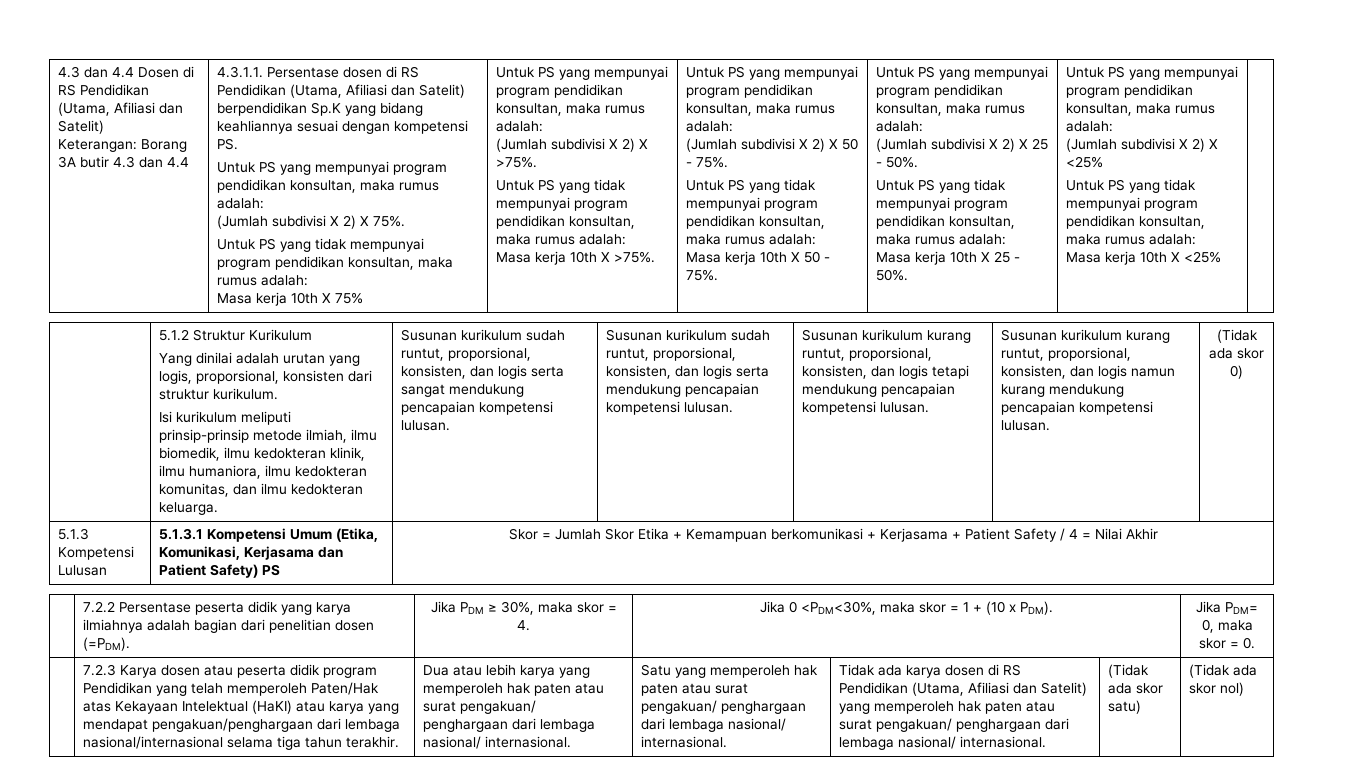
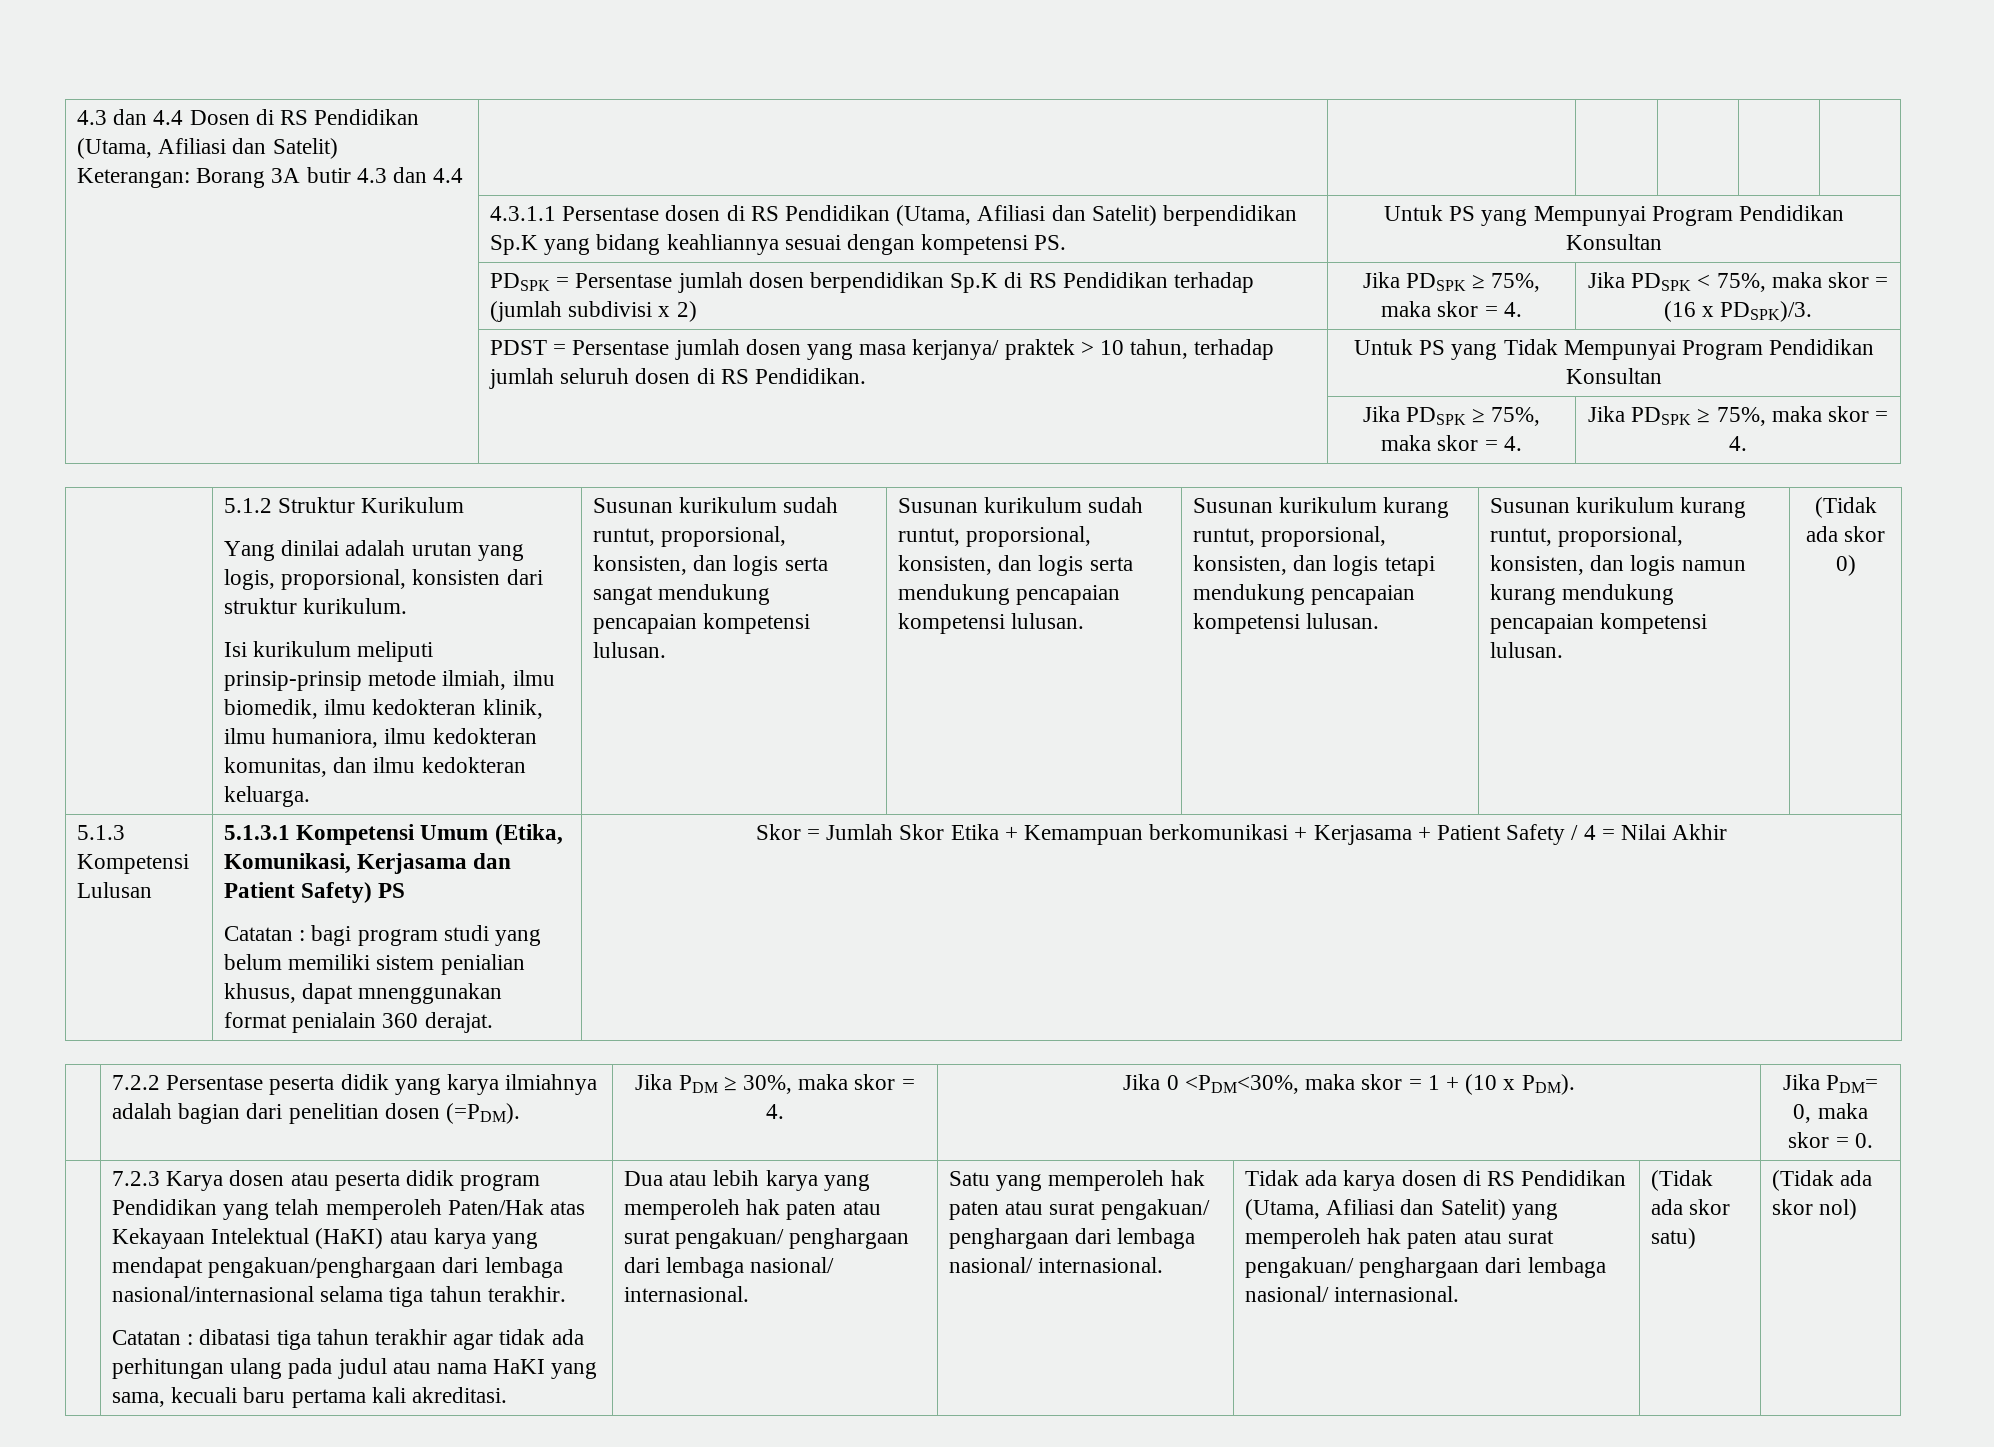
[216,66,263,78] 4.3.1.1. -> [489,206,556,221] | | | | | // | 4.3.1.1
[216,161,447,175] [216,179,439,193] [216,198,264,209] [216,215,405,229] [216,238,424,252] [216,256,453,270] [216,275,308,286] [216,292,363,306] [495,66,668,80] [495,84,623,98] [495,103,645,116] [495,121,543,132] [495,138,648,152] [495,156,537,168] [495,179,626,193] [495,197,628,211] [495,215,635,229] [495,234,626,245] [495,251,655,265] [685,66,858,80] [685,84,813,98] [685,103,835,116] [685,121,733,132] [685,138,858,152] [685,156,728,168] [685,179,816,193] [685,197,818,211] [685,215,825,229] [685,234,816,245] [685,251,830,265] [685,269,718,281] [875,66,1048,80] [875,84,1003,98] [875,103,1025,116] [875,121,923,132] [875,138,1048,152] [875,156,918,168] [875,179,1006,193] [875,197,1008,211] [875,215,1015,229] [875,234,1006,245] [875,251,1020,265] [875,269,908,281] [1065,66,1238,80] [1065,84,1193,98] [1065,103,1215,116] [1065,121,1113,132] [1065,138,1218,152] [1065,156,1103,168] [1065,179,1196,193] [1065,197,1198,211] [1065,215,1205,229] [1065,234,1196,245] [1065,251,1221,265] // Untuk PS yang mempunyai program pendidikan konsultan, maka rumus adalah: // (Jumlah subdivisi X 2) X 75%. // Untuk PS yang tidak mempunyai program pendidikan konsultan, maka rumus adalah: // Masa kerja 10th X 75% | Untuk PS yang mempunyai program pendidikan konsultan, maka rumus adalah: // (Jumlah subdivisi X 2) X >75%. // Untuk PS yang tidak mempunyai program pendidikan konsultan, maka rumus adalah: // Masa kerja 10th X >75%. | Untuk PS yang mempunyai program pendidikan konsultan, maka rumus adalah: // (Jumlah subdivisi X 2) X 50 - 75%. // Untuk PS yang tidak mempunyai program pendidikan konsultan, maka rumus adalah: // Masa kerja 10th X 50 - 75%. | Untuk PS yang mempunyai program pendidikan konsultan, maka rumus adalah: // (Jumlah subdivisi X 2) X 25 - 50%. // Untuk PS yang tidak mempunyai program pendidikan konsultan, maka rumus adalah: // Masa kerja 10th X 25 - 50%. | Untuk PS yang mempunyai program pendidikan konsultan, maka rumus adalah: // (Jumlah subdivisi X 2) X <25% // Untuk PS yang tidak mempunyai program pendidikan konsultan, maka rumus adalah: // Masa kerja 10th X <25% | -> [1383,205,1845,226] [1566,234,1662,250] [489,272,1255,293] [489,301,697,322] [1362,272,1541,292] [1381,301,1522,317] [1587,272,1889,292] [1663,301,1813,322] [489,339,1275,360] [488,368,866,389] [1353,339,1875,360] [1566,368,1662,384] [1362,406,1541,426] [1381,435,1522,451] [1587,406,1889,426] [1729,436,1747,451] | Untuk PS yang Mempunyai Program Pendidikan Konsultan // | PDSPK = Persentase jumlah dosen berpendidikan Sp.K di RS Pendidikan terhadap (jumlah subdivisi x 2) | Jika PDSPK ≥ 75%, maka skor = 4. | Jika PDSPK < 75%, maka skor = (16 x PDSPK)/3. // | PDST = Persentase jumlah dosen yang masa kerjanya/ praktek > 10 tahun, terhadap jumlah seluruh dosen di RS Pendidikan. | Untuk PS yang Tidak Mempunyai Program Pendidikan Konsultan // | | Jika PDSPK ≥ 75%, maka skor = 4. | Jika PDSPK ≥ 75%, maka skor = 4.
(280, 570) none -> [223,925,541,946] [223,954,525,975] [223,983,503,1004] [223,1012,493,1033] // Catatan : bagi program studi yang belum memiliki sistem penialian khusus, dapat mnenggunakan format penialain 360 derajat.
(399, 742) none -> [111,1329,584,1350] [111,1358,598,1379] [111,1387,507,1408] // Catatan : dibatasi tiga tahun terakhir agar tidak ada perhitungan ulang pada judul atau nama HaKI yang sama, kecuali baru pertama kali akreditasi.

